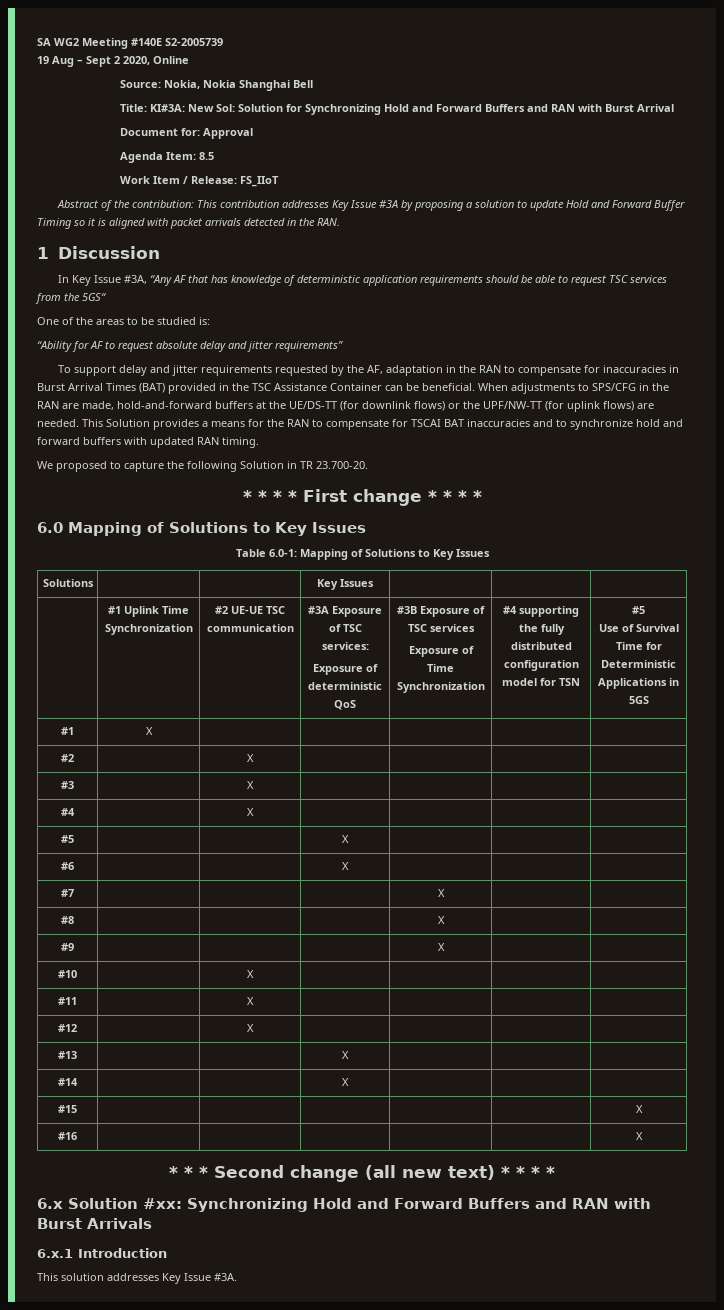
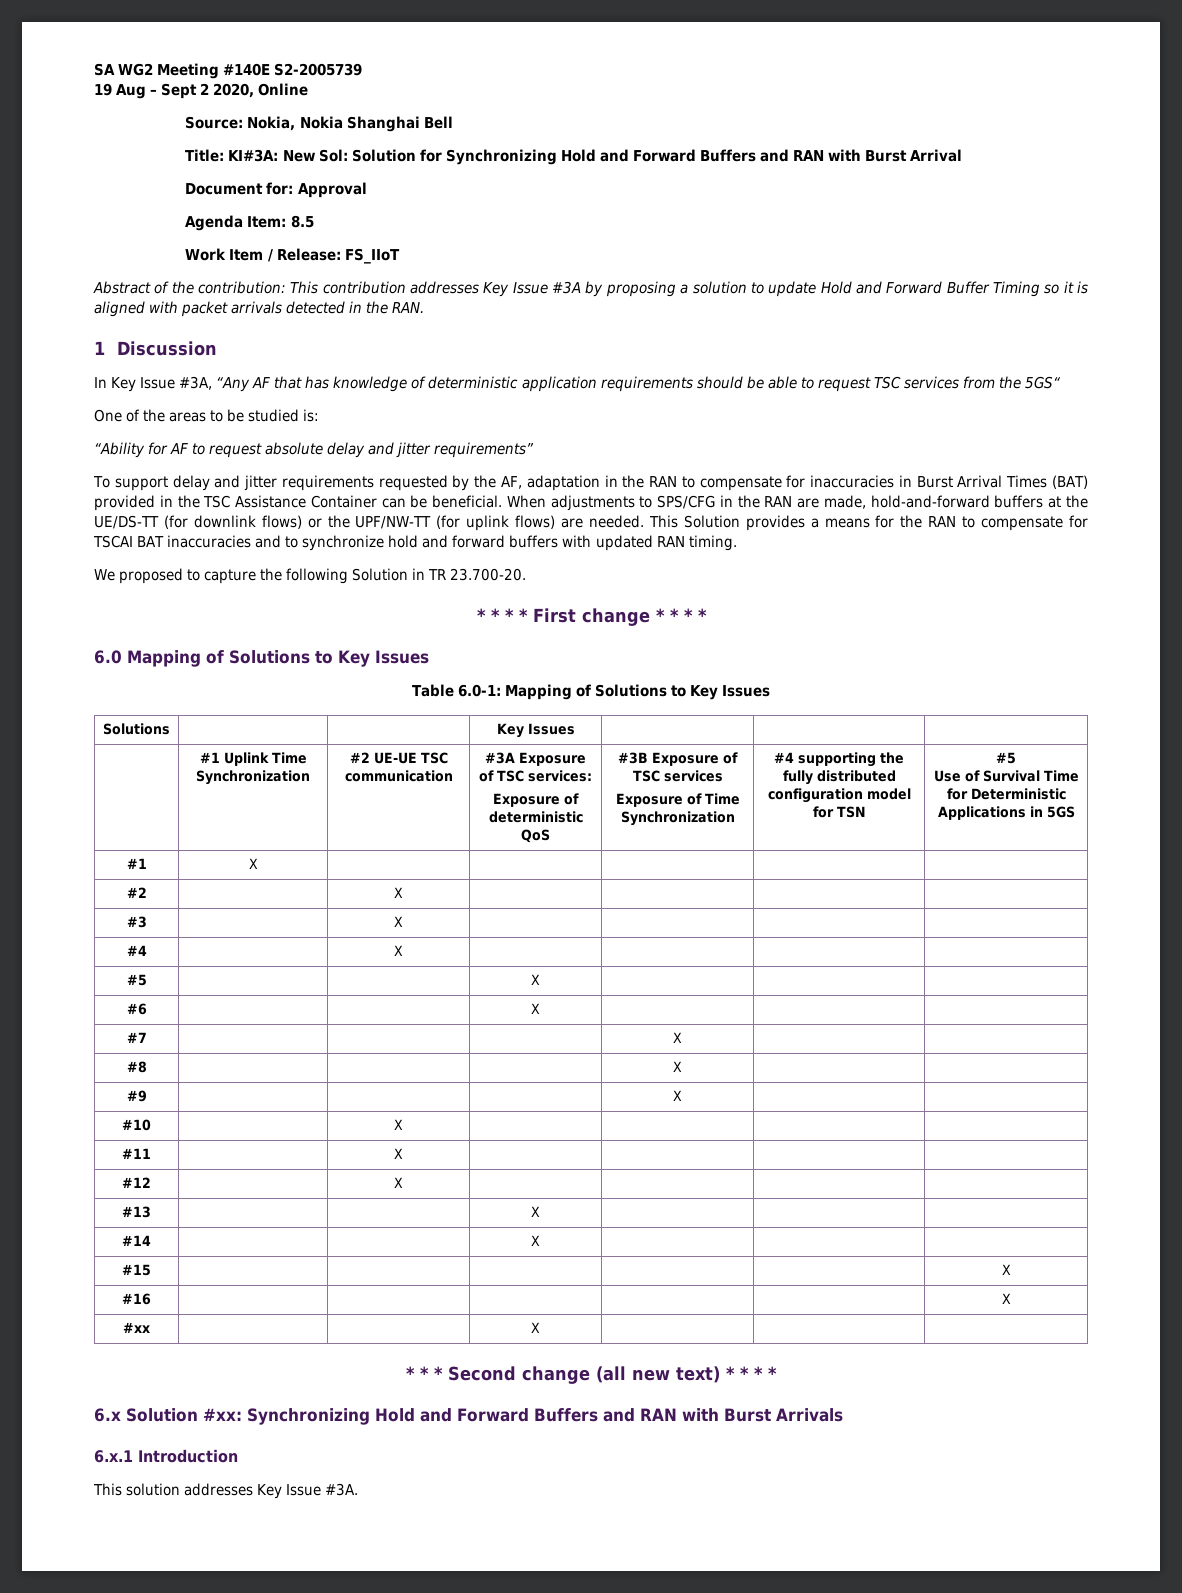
(643, 1136) none -> [123,1322,150,1333] [531,1322,540,1333] // #xx | | | X | | |

